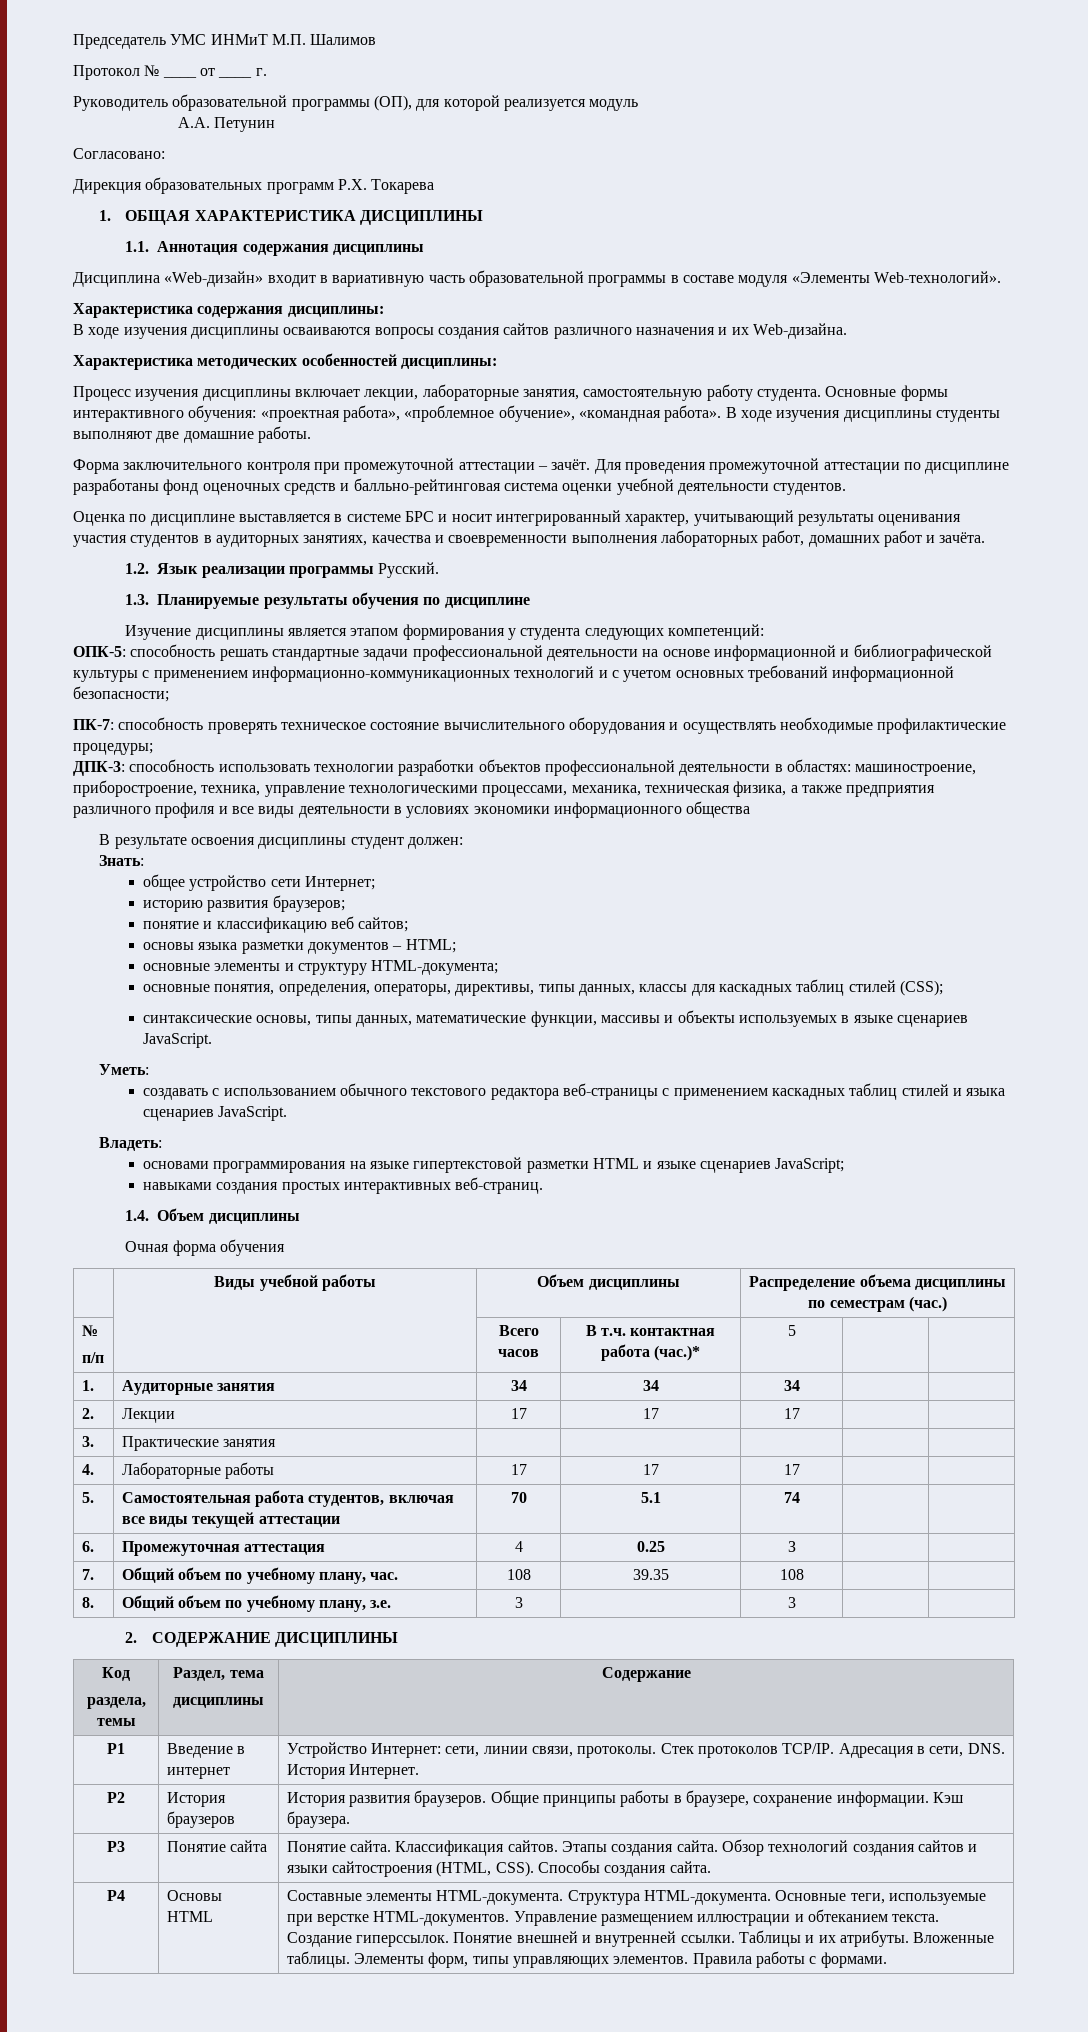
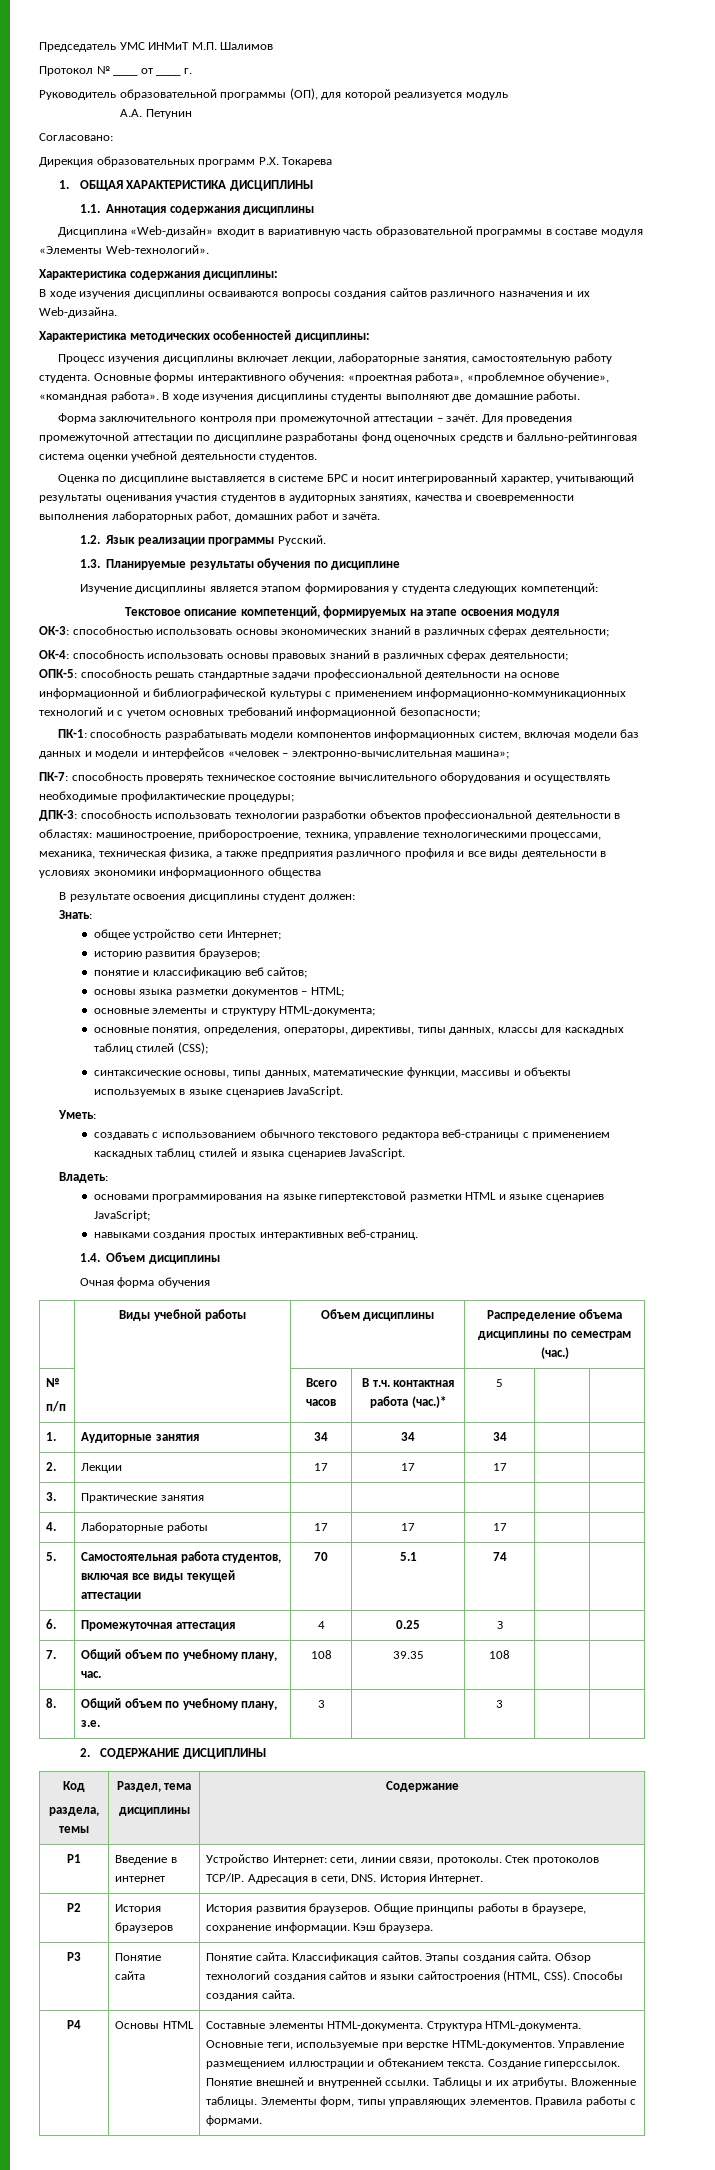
(765, 632) none -> [124,606,560,618] [39,626,609,637] [39,650,568,661] // Текстовое описание компетенций, формируемых на этапе освоения модуля // ОК-3: способностью использовать основы экономических знаний в различных сферах деятельности; // ОК-4: способность использовать основы правовых знаний в различных сферах деятельности;
(169, 694) none -> [57,729,640,740] [39,748,510,759] // ПК-1: способность разрабатывать модели компонентов информационных систем, включая модели баз данных и модели и интерфейсов «человек – электронно-вычислительная машина»;

